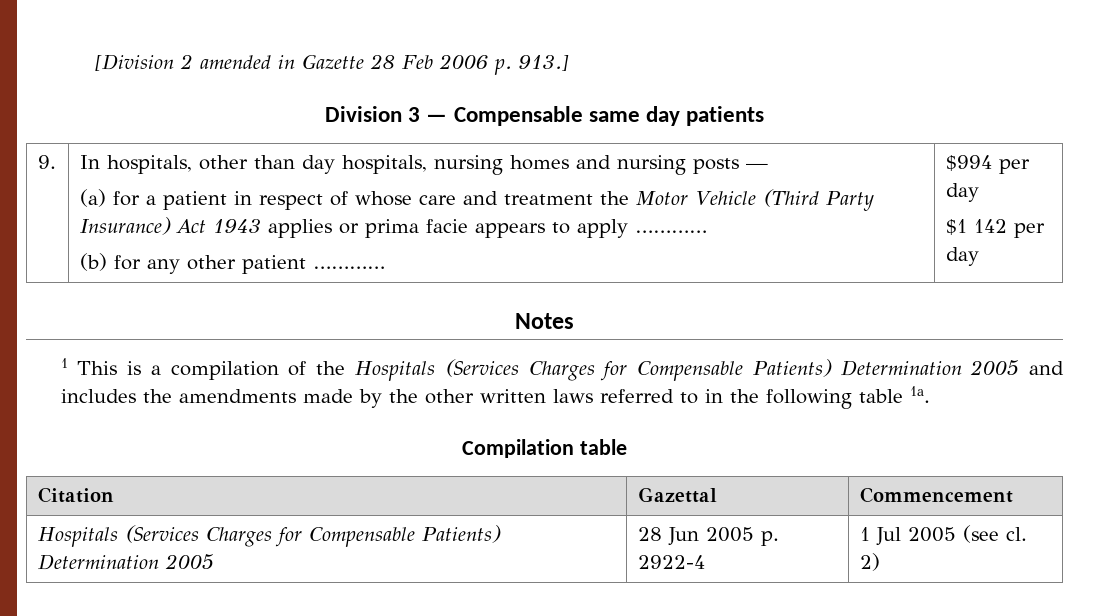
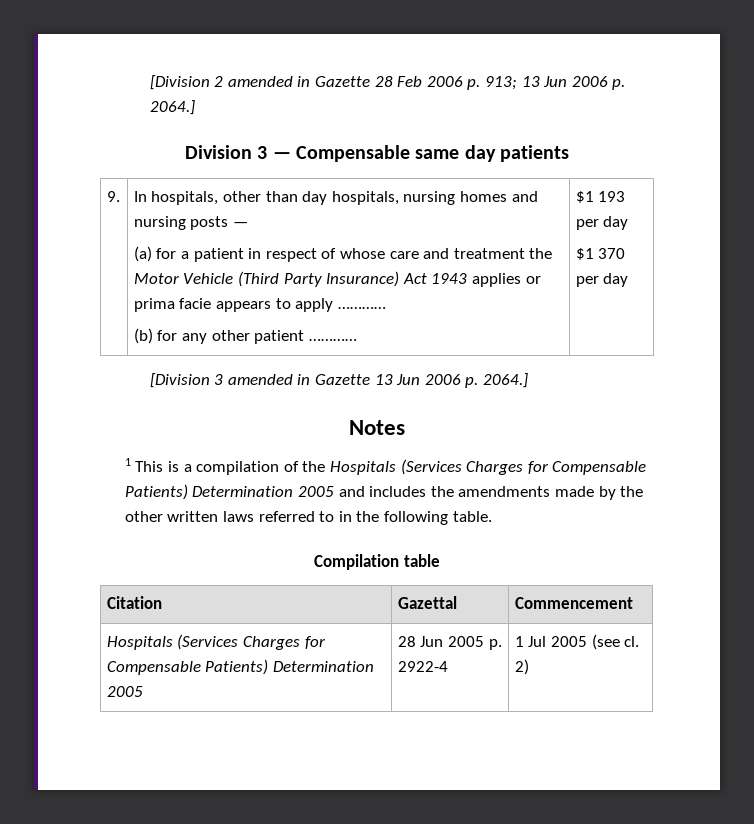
[519,54,570,71] 913.] -> [484,76,626,90] [149,100,195,115] 913; 13 Jun 2006 p. 2064.]
[945,155,992,171] $994 -> [575,191,626,203] $1 193
[973,219,1045,238] [945,247,979,266] 142 per day -> [598,248,626,259] [575,273,629,287] [149,373,528,388] 370 per day // [Division 3 amended in Gazette 13 Jun 2006 p. 2064.]
[858,386,930,403] table 1a. -> [452,511,492,522] table.

